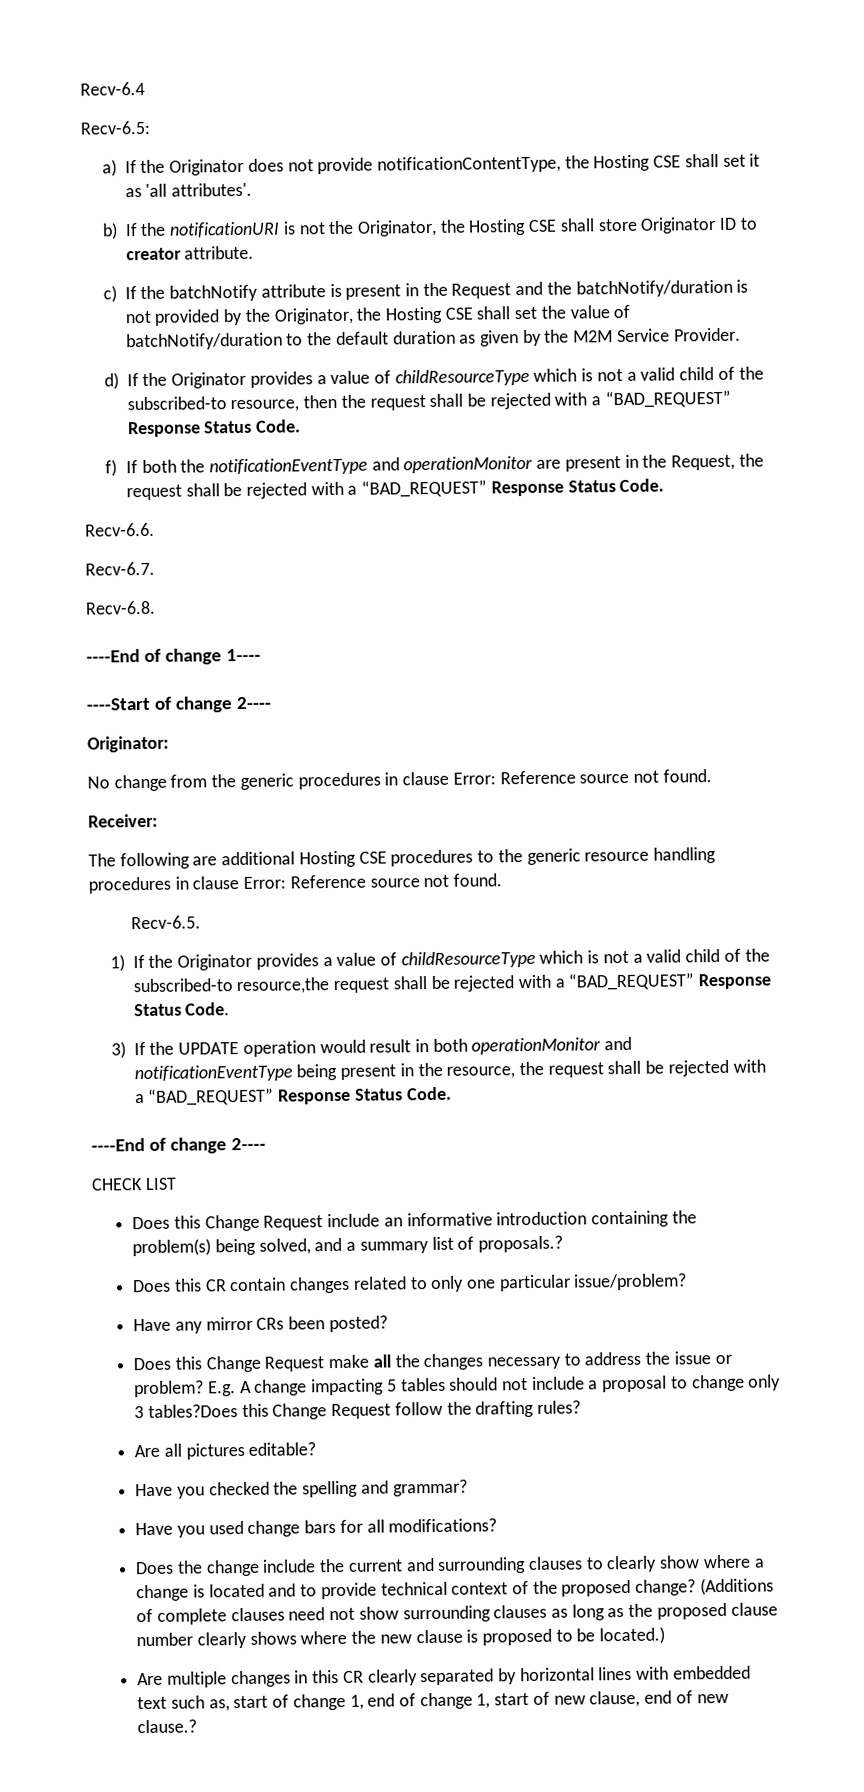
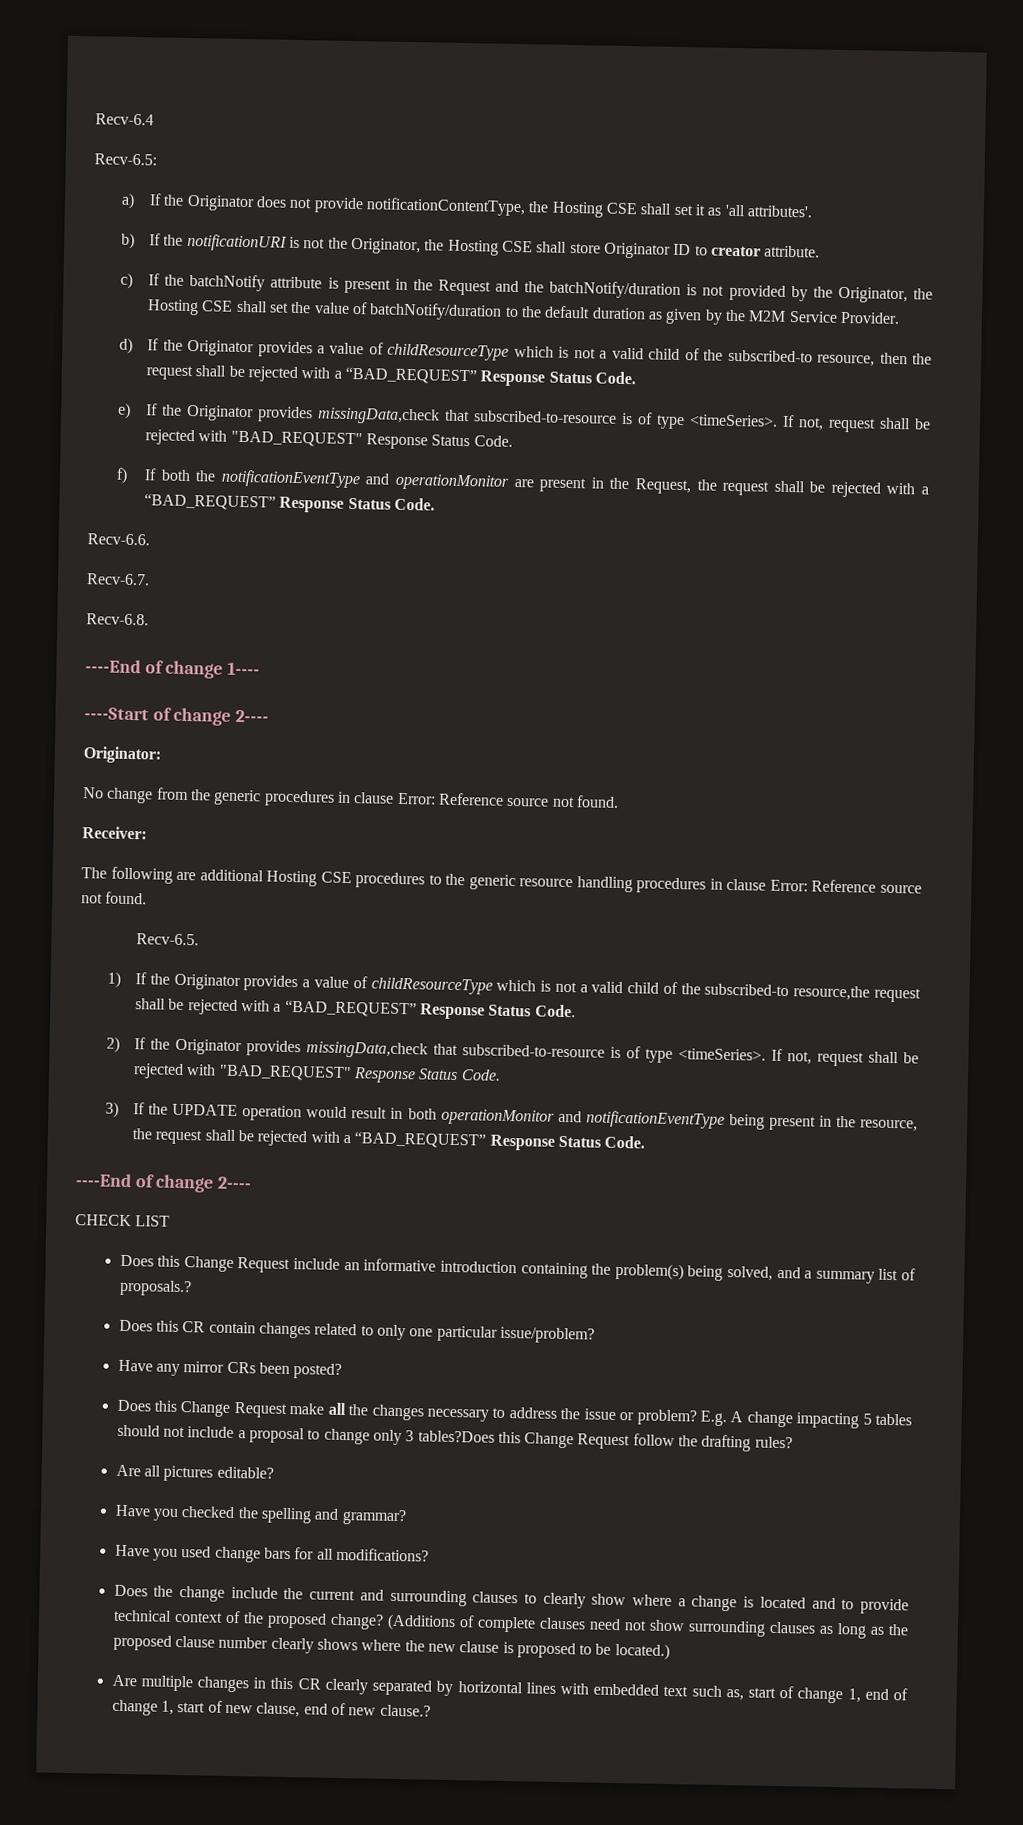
(302, 426) none -> [117,402,931,433] [145,429,513,450] // e) If the Originator provides missingData,check that subscribed-to-resource is of type <timeSeries>. If not, request shall be rejected with "BAD_REQUEST" Response Status Code.
(231, 1009) none -> [106,1036,919,1067] [133,1063,501,1084] // 2) If the Originator provides missingData,check that subscribed-to-resource is of type <timeSeries>. If not, request shall be rejected with "BAD_REQUEST" Response Status Code.

